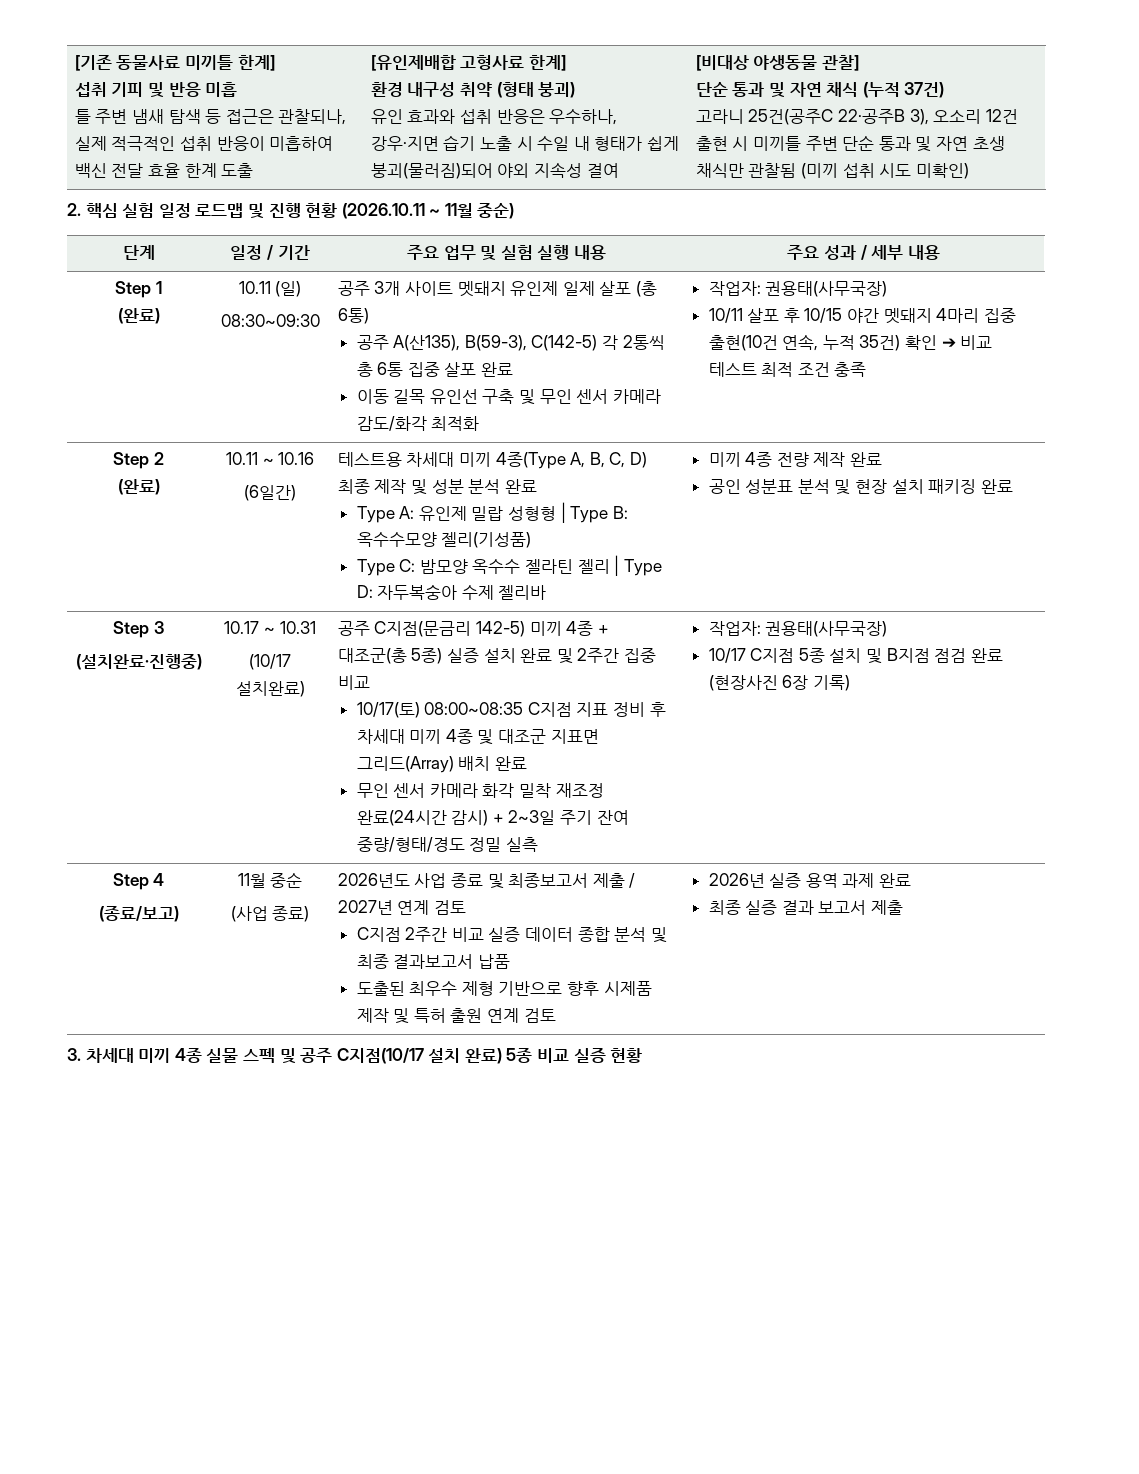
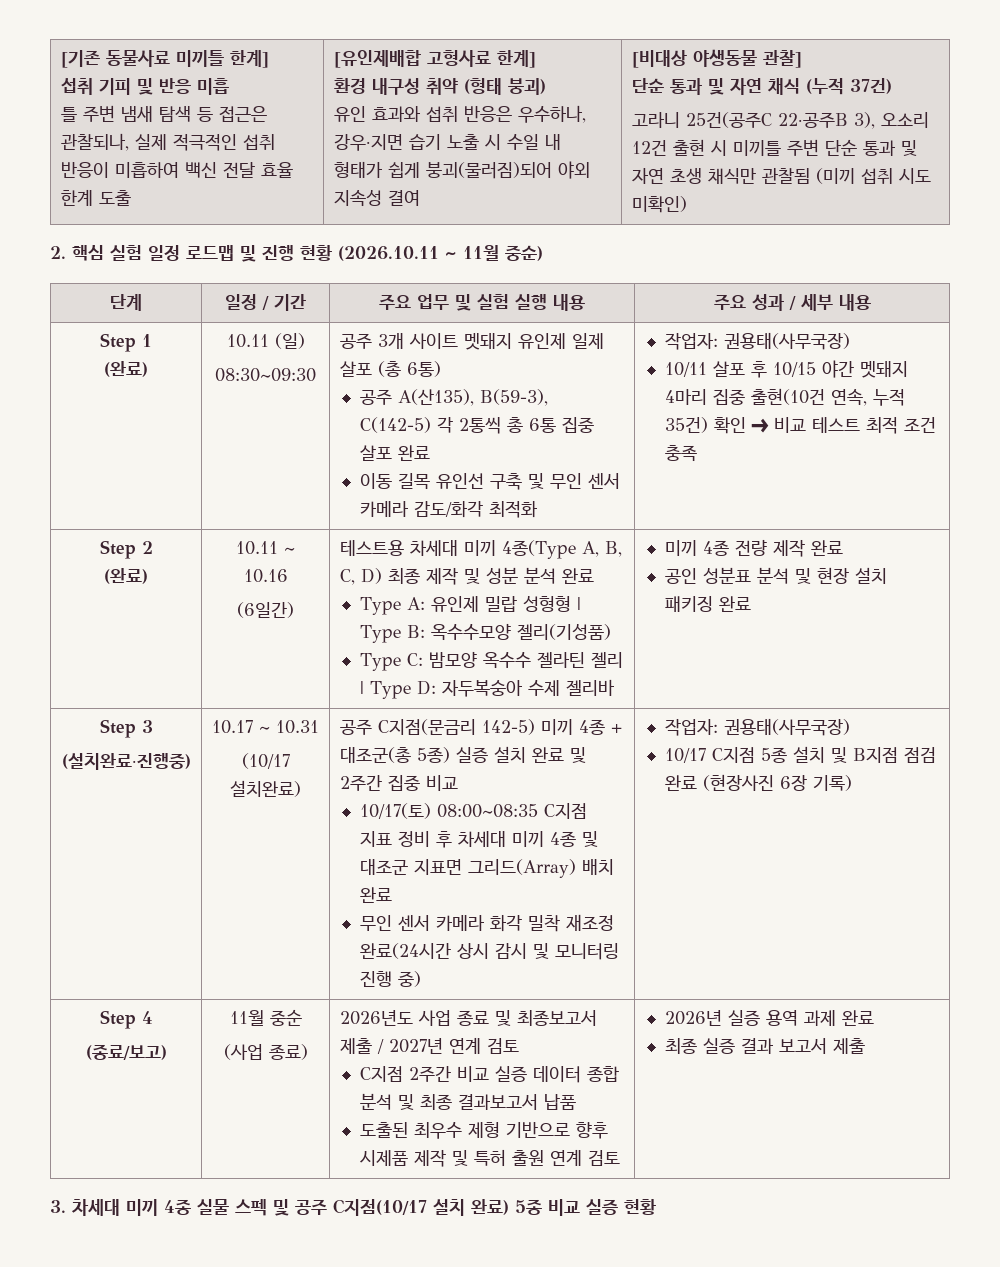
[451,810,629,826] [356,837,538,852] 감시) + 2~3일 주기 잔여 중량/형태/경도 정밀 실측 -> [456,943,619,960] [359,971,421,987] 상시 감시 및 모니터링 진행 중)

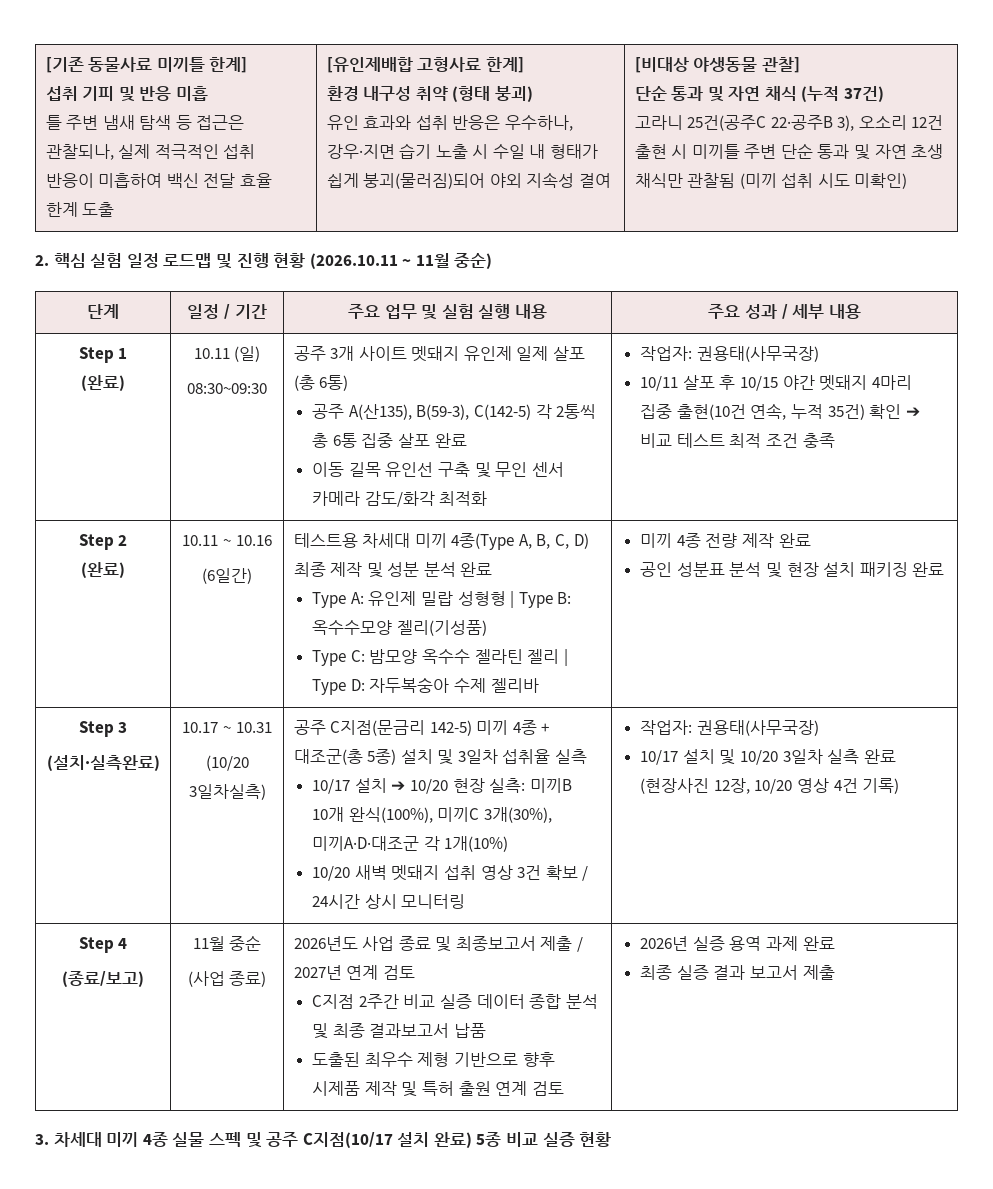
[61,753,191,770] (설치완료·진행중) -> [46,755,160,771] (설치·실측완료)
[241,753,290,769] [230,780,301,797] (10/17 설치완료) -> [205,755,249,771] [188,784,266,800] (10/20 3일차실측)
[455,746,586,763] [339,775,458,791] [359,803,587,819] [359,831,598,848] [359,859,614,878] [359,887,392,903] [359,914,614,932] [359,943,549,959] 실증 설치 완료 및 2주간 집중 비교 // 10/17(토) 08:00~08:35 C지점 지표 정비 후 차세대 미끼 4종 및 대조군 지표면 그리드(Array) 배치 완료 // 무인 센서 카메라 화각 밀착 재조정 완료(24시간 상시 감시 및 -> [400,749,588,765] [312,778,572,794] [312,807,553,823] [312,836,509,852] [312,865,589,881] [312,894,397,909] 설치 및 3일차 섭취율 실측 // 10/17 설치 ➔ 10/20 현장 실측: 미끼B 10개 완식(100%), 미끼C 3개(30%), 미끼A·D·대조군 각 1개(10%) // 10/20 새벽 멧돼지 섭취 영상 3건 확보 / 24시간 상시
[359,971,421,987] 진행 중) -> (466, 901) none
[711,746,936,763] [664,774,807,791] C지점 5종 설치 및 B지점 점검 완료 (현장사진 6장 -> [682,749,896,765] [640,778,858,794] 설치 및 10/20 3일차 실측 완료 (현장사진 12장, 10/20 영상 4건

